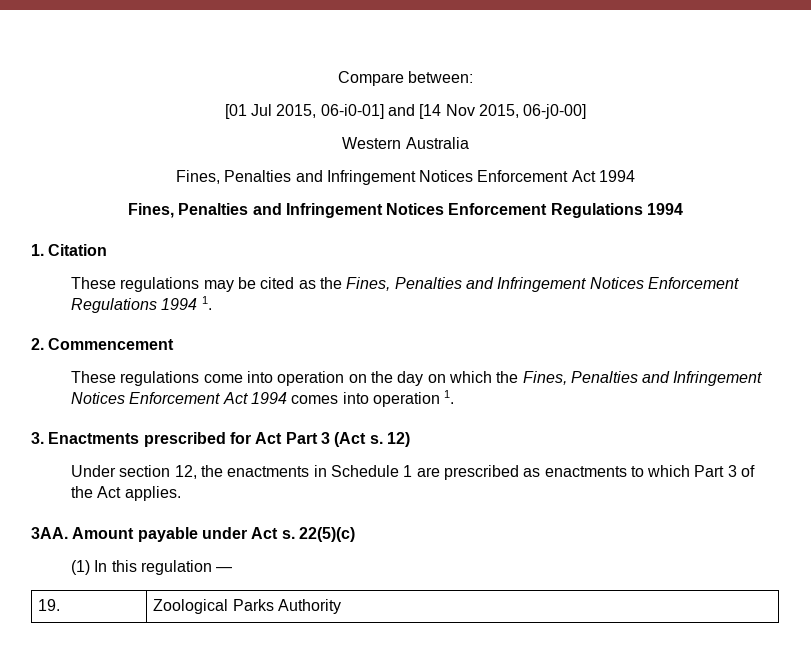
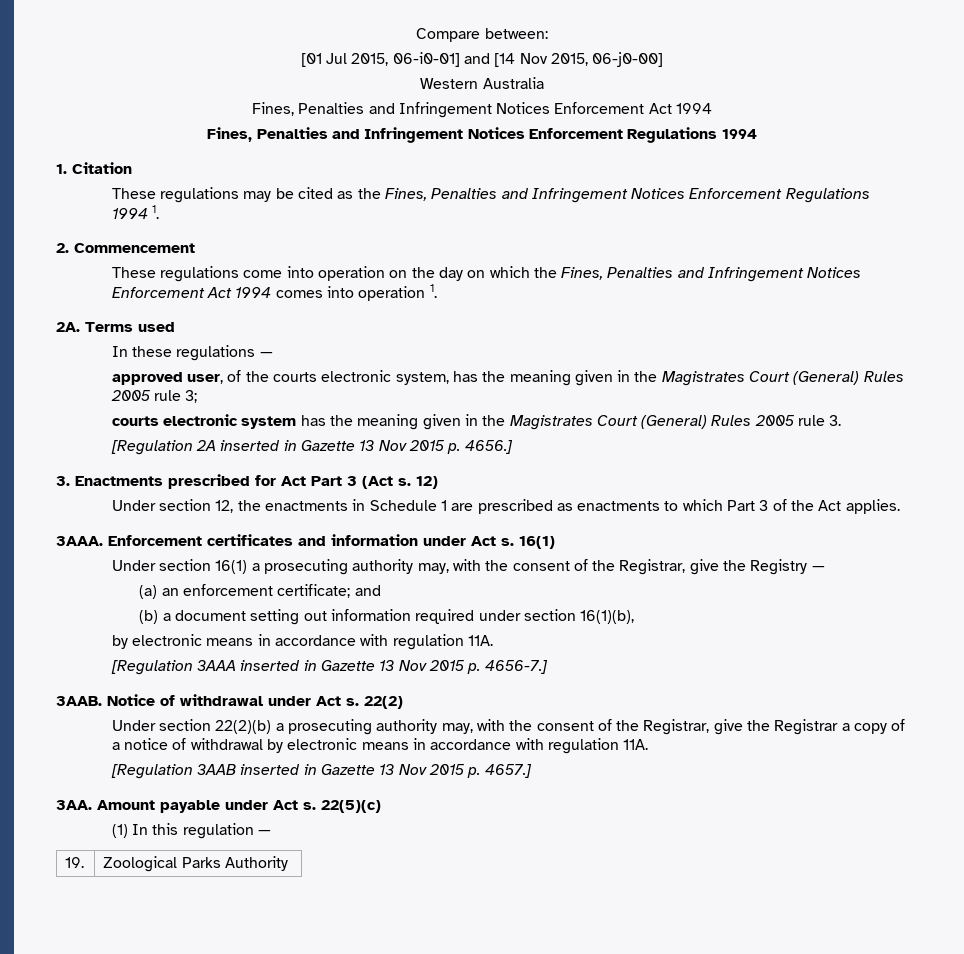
(455, 397) none -> [56,322,175,332] [111,345,273,361] [111,370,904,386] [110,390,198,403] [111,414,842,430] [110,440,513,455] // 2A. Terms used // In these regulations — // approved user, of the courts electronic system, has the meaning given in the Magistrates Court (General) Rules 2005 rule 3; // courts electronic system has the meaning given in the Magistrates Court (General) Rules 2005 rule 3. // [Regulation 2A inserted in Gazette 13 Nov 2015 p. 4656.]
(181, 493) none -> [56,534,555,549] [111,559,825,575] [139,584,381,599] [139,609,635,625] [111,634,493,650] [110,660,548,675] [56,694,403,709] [111,719,906,735] [111,738,649,754] [110,764,532,779] // 3AAA. Enforcement certificates and information under Act s. 16(1) // Under section 16(1) a prosecuting authority may, with the consent of the Registrar, give the Registry — // (a) an enforcement certificate; and // (b) a document setting out information required under section 16(1)(b), // by electronic means in accordance with regulation 11A. // [Regulation 3AAA inserted in Gazette 13 Nov 2015 p. 4656-7.] // 3AAB. Notice of withdrawal under Act s. 22(2) // Under section 22(2)(b) a prosecuting authority may, with the consent of the Registrar, give the Registrar a copy of a notice of withdrawal by electronic means in accordance with regulation 11A. // [Regulation 3AAB inserted in Gazette 13 Nov 2015 p. 4657.]

